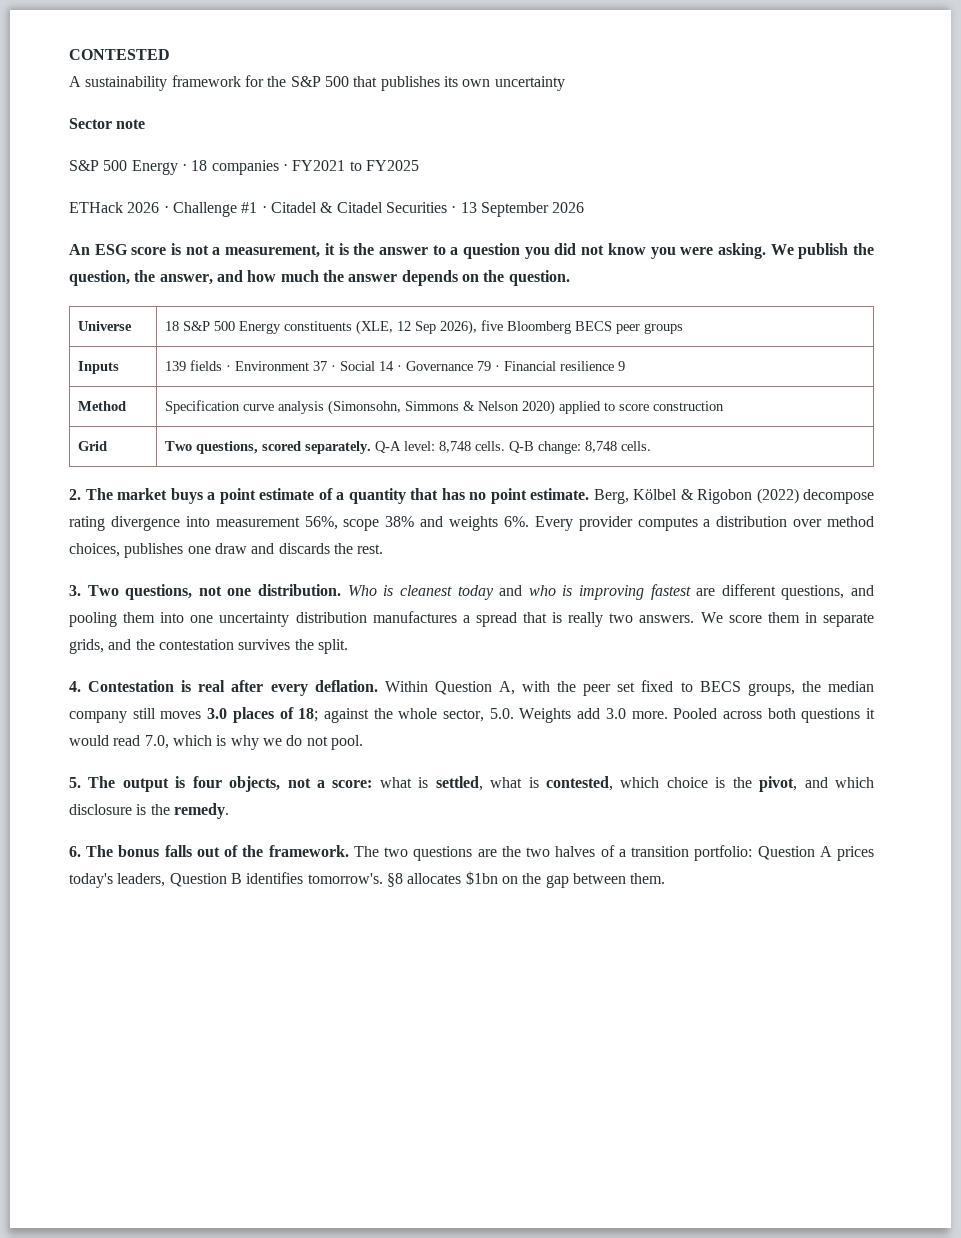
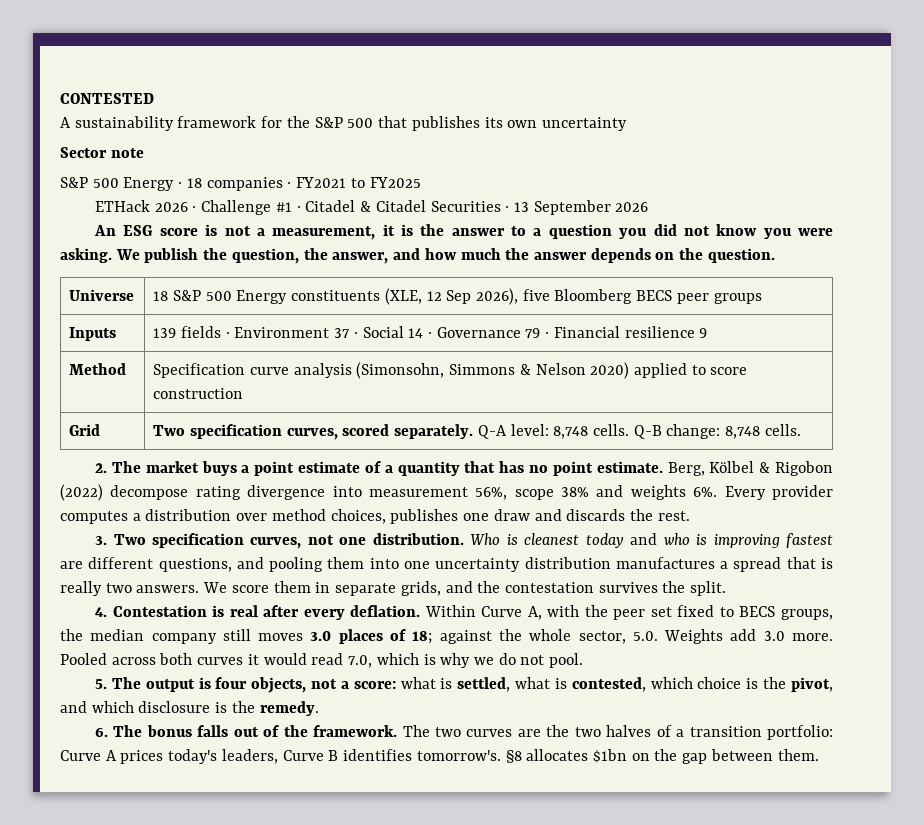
[196,441,259,454] questions, -> [189,424,338,440] specification curves,
[125,584,193,600] questions, -> [151,533,302,549] specification curves,
[434,681,492,695] Question -> [481,606,523,617] Curve
[801,708,861,723] questions -> [197,657,244,665] curves
[413,846,473,861] questions -> [466,729,513,737] curves
[757,846,815,860] Question -> [60,750,101,761] Curve
[169,873,227,887] Question -> [282,750,324,761] Curve

